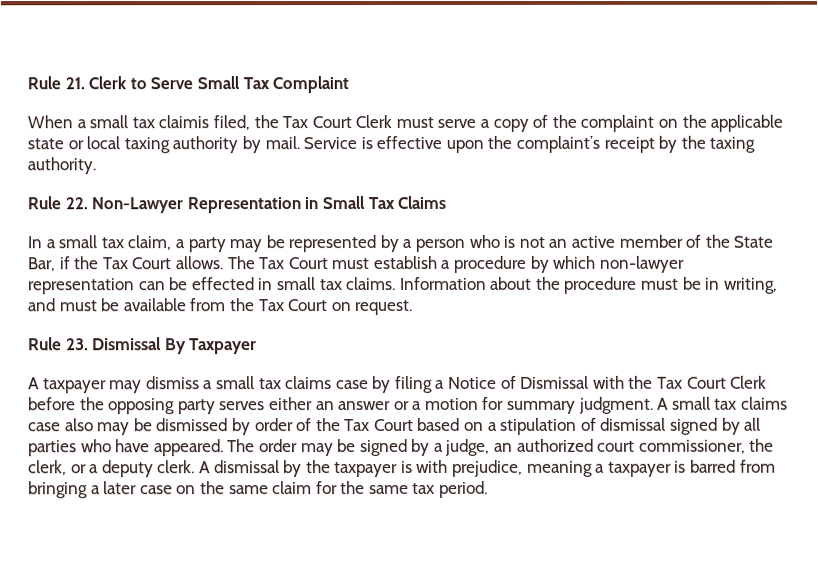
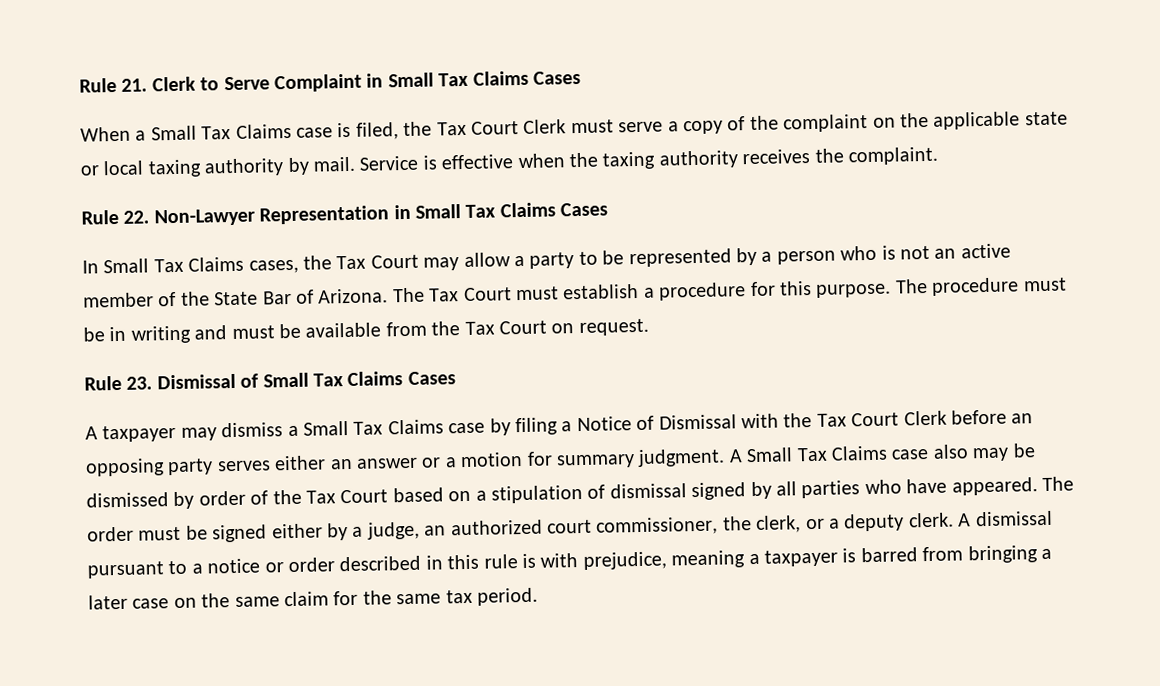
[196,76,350,94] [27,115,210,129] Small Tax Complaint // When a small tax claimis -> [274,70,581,93] [80,122,352,142] Complaint in Small Tax Claims Cases // When a Small Tax Claims case is
[445,135,756,153] [27,157,96,175] upon the complaint’s receipt by the taxing authority. -> [517,146,938,170] when the taxing authority receives the complaint.
(447, 202) none -> [560,202,609,217] Cases
[45,235,172,251] a small tax claim, -> [103,252,511,274] Small Tax Claims cases, the Tax Court may allow
[229,239,263,253] may -> [578,251,598,266] to
[27,256,223,272] Bar, if the Tax Court allows. -> [262,288,389,305] Bar of Arizona.
[529,255,684,273] [27,276,561,295] by which non-lawyer representation can be effected in small tax claims. Information about the -> [749,278,928,298] for this purpose. The
[722,277,778,294] writing, -> [130,325,191,344] writing
[164,338,258,355] By Taxpayer -> [240,371,456,388] of Small Tax Claims Cases
[215,376,333,390] small tax claims -> [303,419,444,436] Small Tax Claims
[79,397,105,411] the -> [1011,413,1034,424] an
[671,396,789,410] small tax claims -> [746,445,888,463] Small Tax Claims
[300,443,334,457] may -> [138,526,182,541] must
(408, 448) none -> [271,523,323,539] either
[283,460,399,478] by the taxpayer -> [87,554,518,579] pursuant to a notice or order described in this rule

